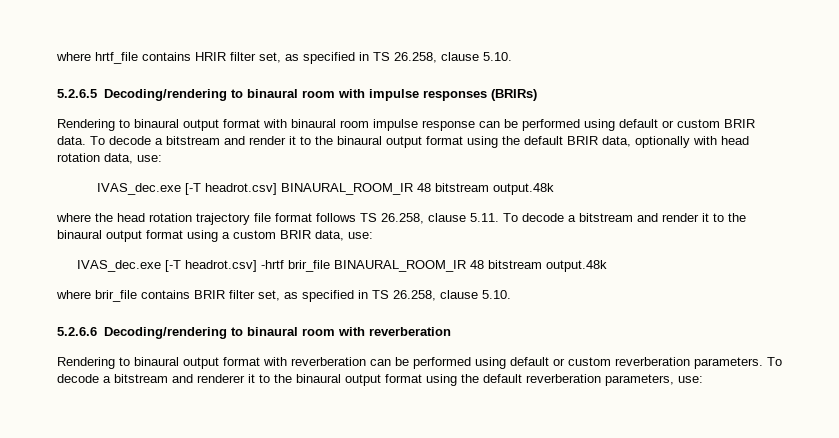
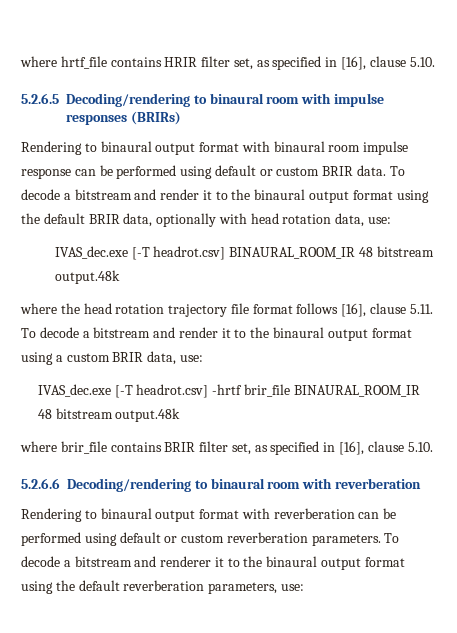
[373,52,437,63] TS 26.258, -> [341,56,367,70] [16],
[360,213,424,224] TS 26.258, -> [341,303,367,317] [16],
[372,290,436,301] TS 26.258, -> [339,441,365,455] [16],

